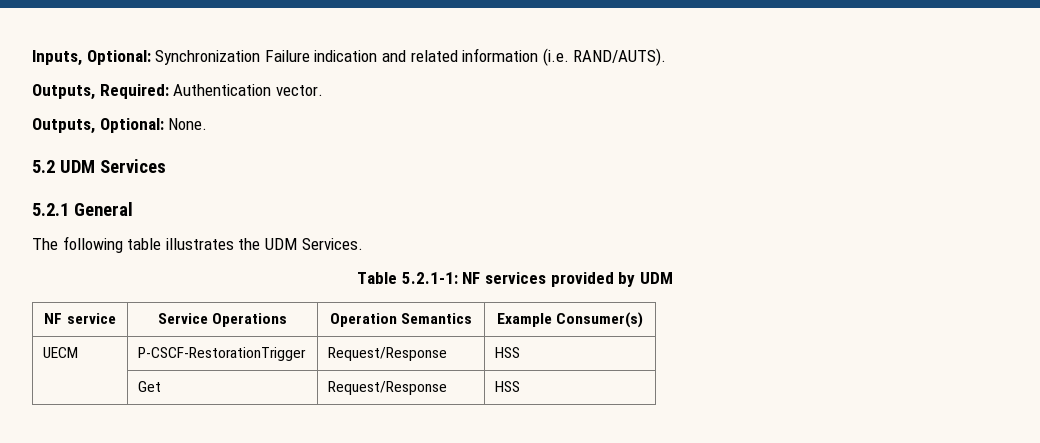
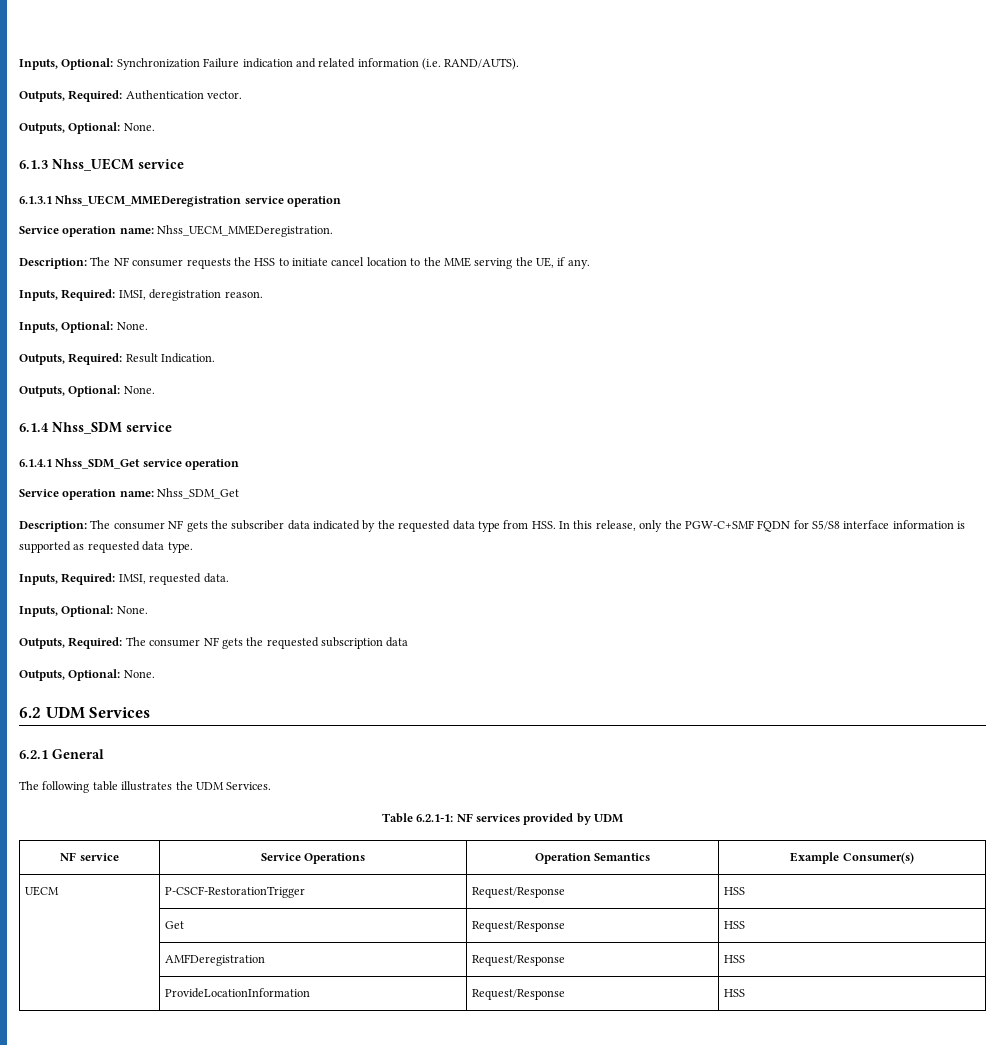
[32,160,55,173] 5.2 -> [19,158,184,171] [19,195,342,207] [19,225,334,237] [19,257,590,269] [19,289,263,301] [19,321,148,333] [19,353,216,365] [19,385,155,397] [19,422,172,434] [19,458,240,470] [19,488,240,500] [19,520,966,532] [19,541,193,553] [19,573,229,585] [19,605,148,617] [19,637,409,649] [19,669,155,681] [19,707,41,718] 6.1.3 Nhss_UECM service // 6.1.3.1 Nhss_UECM_MMEDeregistration service operation // Service operation name: Nhss_UECM_MMEDeregistration. // Description: The NF consumer requests the HSS to initiate cancel location to the MME serving the UE, if any. // Inputs, Required: IMSI, deregistration reason. // Inputs, Optional: None. // Outputs, Required: Result Indication. // Outputs, Optional: None. // 6.1.4 Nhss_SDM service // 6.1.4.1 Nhss_SDM_Get service operation // Service operation name: Nhss_SDM_Get // Description: The consumer NF gets the subscriber data indicated by the requested data type from HSS. In this release, only the PGW-C+SMF FQDN for S5/S8 interface information is supported as requested data type. // Inputs, Required: IMSI, requested data. // Inputs, Optional: None. // Outputs, Required: The consumer NF gets the requested subscription data // Outputs, Optional: None. // 6.2
[32,203,69,216] 5.2.1 -> [19,750,48,759] 6.2.1
[401,272,458,284] 5.2.1-1: -> [416,814,454,822] 6.2.1-1:
(521, 386) none -> [165,954,266,966] [472,955,566,966] [724,955,746,963] [165,988,311,998] [472,989,566,1000] [724,989,746,997] // | AMFDeregistration | Request/Response | HSS // | ProvideLocationInformation | Request/Response | HSS

